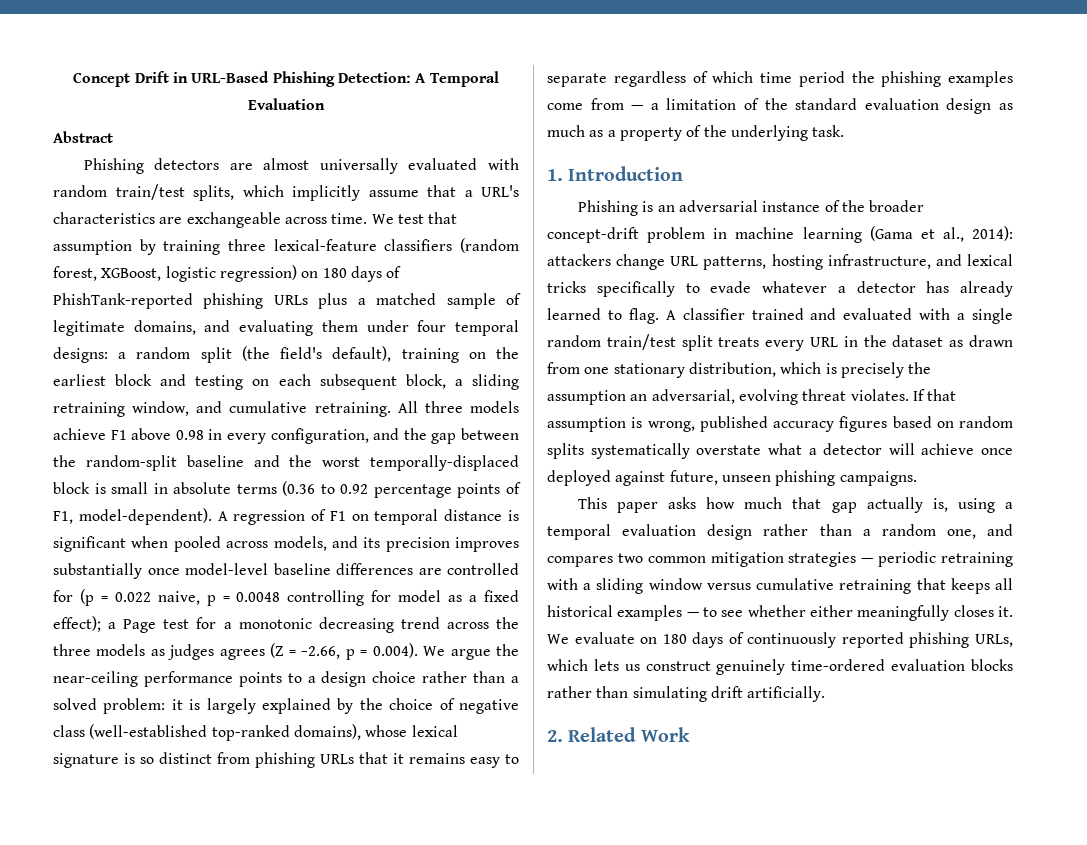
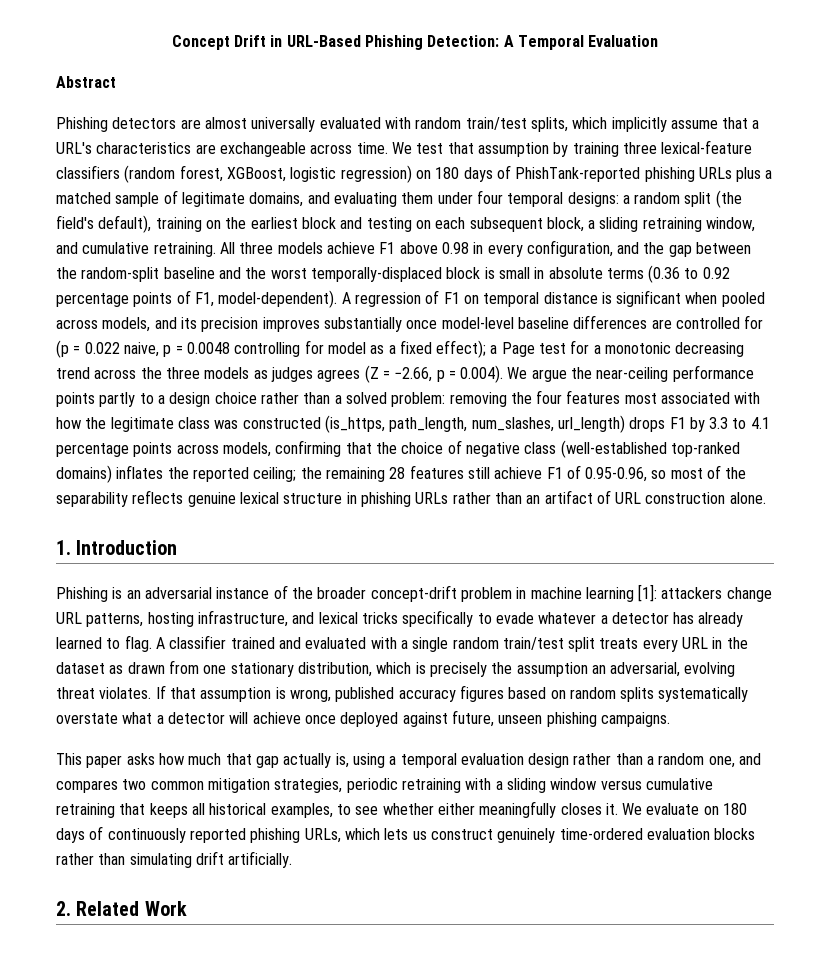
(282, 679) none -> [99,392,136,407] partly
[171,698,354,714] it is largely explained by -> [449,390,761,407] [56,415,770,433] [56,440,372,457] removing the four features most associated with how the legitimate class was constructed (is_https, path_length, num_slashes, url_length) drops F1 by 3.3 to 4.1 percentage points across models, confirming that
[293,724,458,740] [53,752,519,768] [547,71,1013,87] [547,98,1013,114] [547,125,845,141] domains), whose lexical signature is so distinct from phishing URLs that it remains easy to separate regardless of which time period the phishing examples come from — a limitation of the standard evaluation design as much as a property of the underlying task. -> [56,465,747,483] [56,490,766,507] domains) inflates the reported ceiling; the remaining 28 features still achieve F1 of 0.95-0.96, so most of the separability reflects genuine lexical structure in phishing URLs rather than an artifact of URL construction alone.
[869,226,1013,242] (Gama et al., 2014): -> [638,584,658,602] [1]:
[788,552,874,567] strategies — -> [274,778,343,793] strategies,
[617,605,699,621] examples — -> [270,803,333,818] examples,

